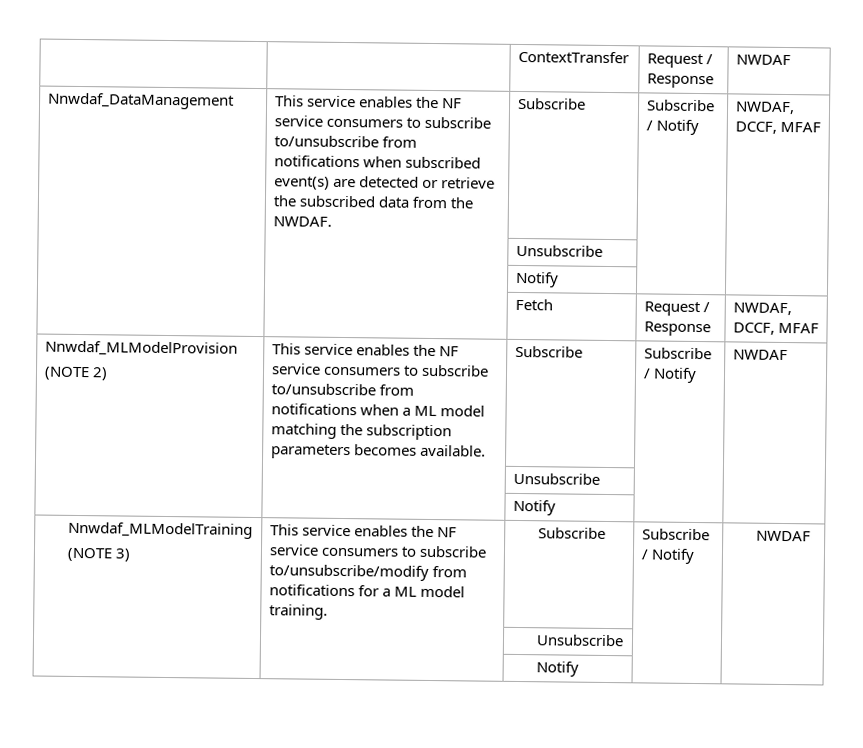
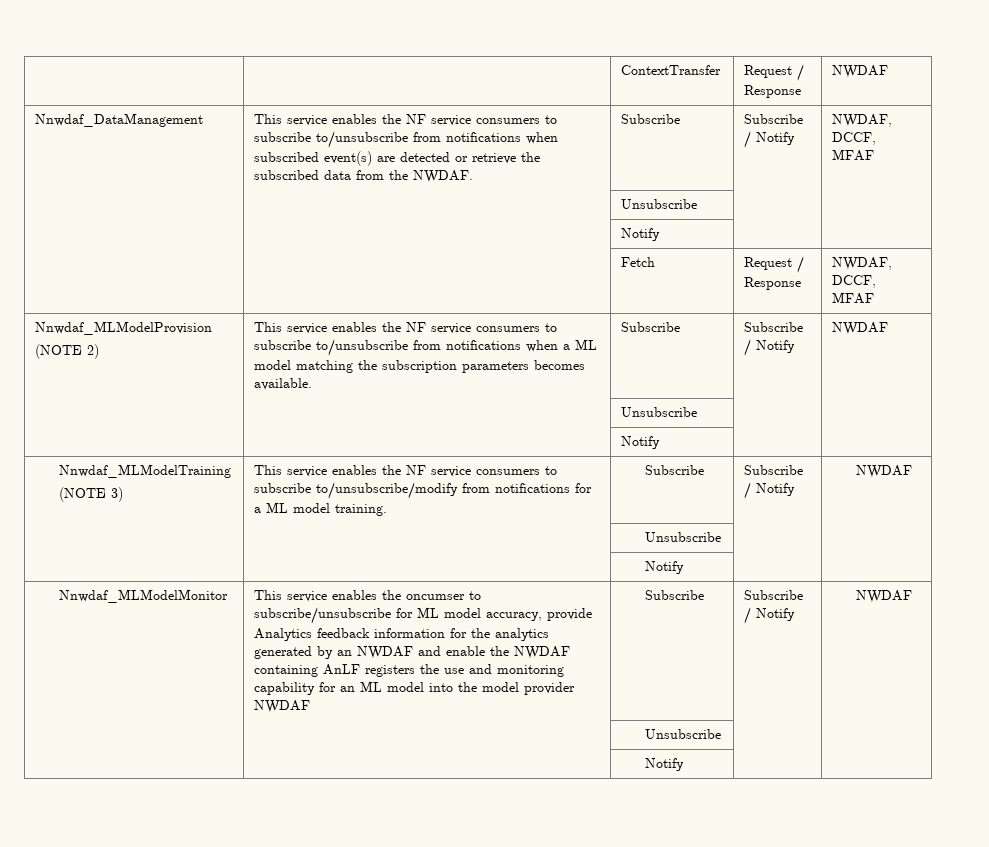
(579, 669) none -> [59,589,229,603] [254,590,482,602] [254,607,593,624] [254,628,550,641] [254,646,571,659] [254,664,565,677] [254,681,576,695] [254,700,311,713] [645,590,705,600] [744,590,804,600] [744,607,796,624] [856,590,913,603] [645,729,722,739] [645,758,685,771] // Nnwdaf_MLModelMonitor | This service enables the oncumser to subscribe/unsubscribe for ML model accuracy, provide Analytics feedback information for the analytics generated by an NWDAF and enable the NWDAF containing AnLF registers the use and monitoring capability for an ML model into the model provider NWDAF | Subscribe | Subscribe / Notify | NWDAF // | | Unsubscribe | | // | | Notify | |

